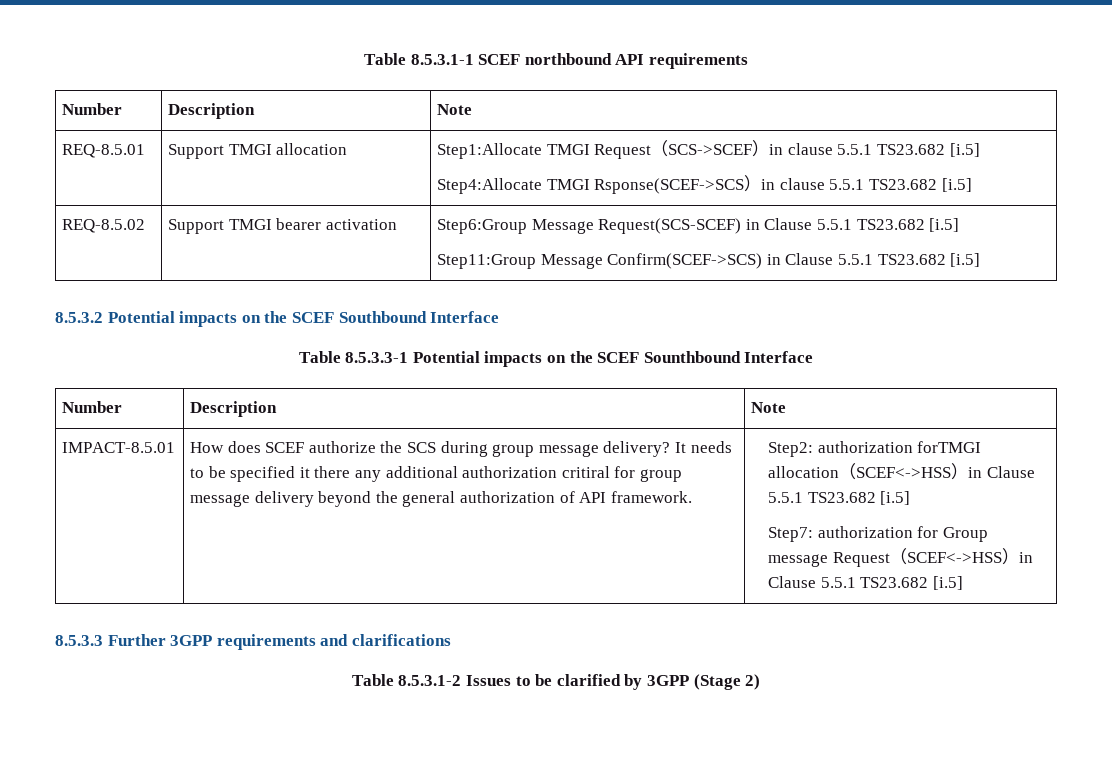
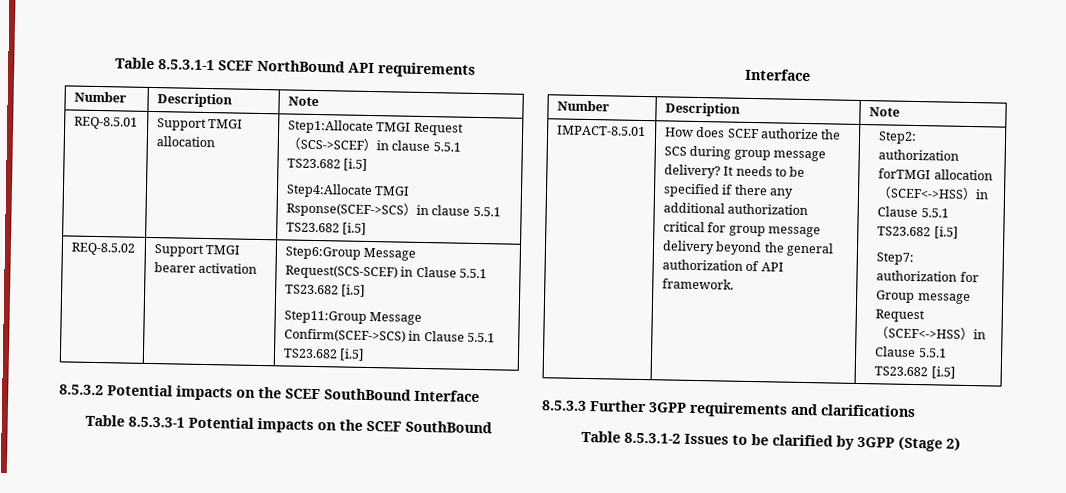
[524,53,612,65] northbound -> [256,59,345,73] NorthBound
[338,311,427,323] Southbound -> [324,388,411,401] SouthBound
[643,351,741,363] Sounthbound -> [404,420,492,434] SouthBound
[299,467,310,478] it -> [721,184,734,195] if
[561,466,610,478] critiral -> [662,221,705,233] critical

